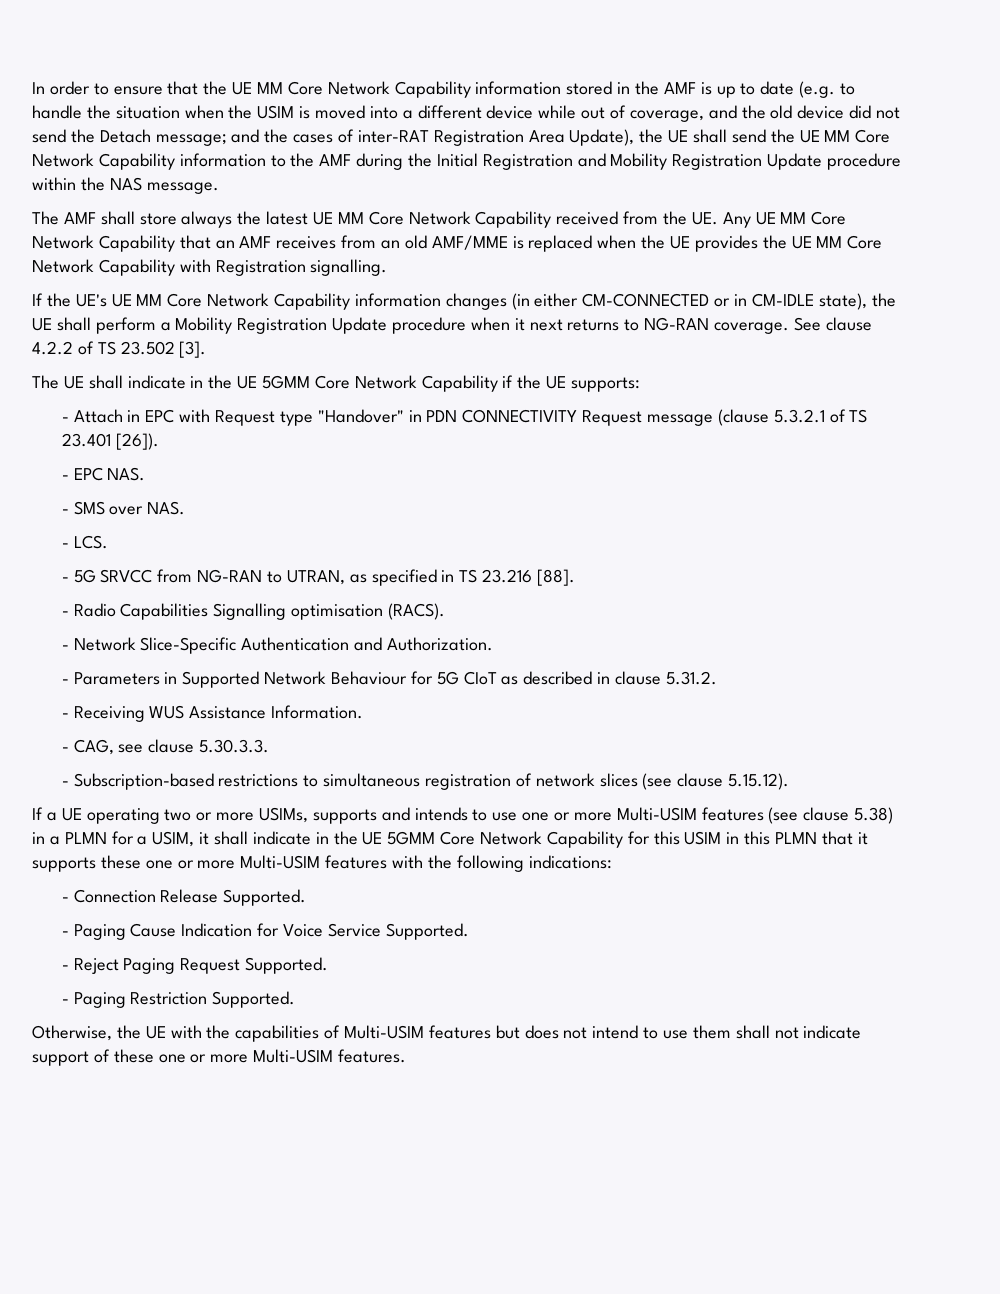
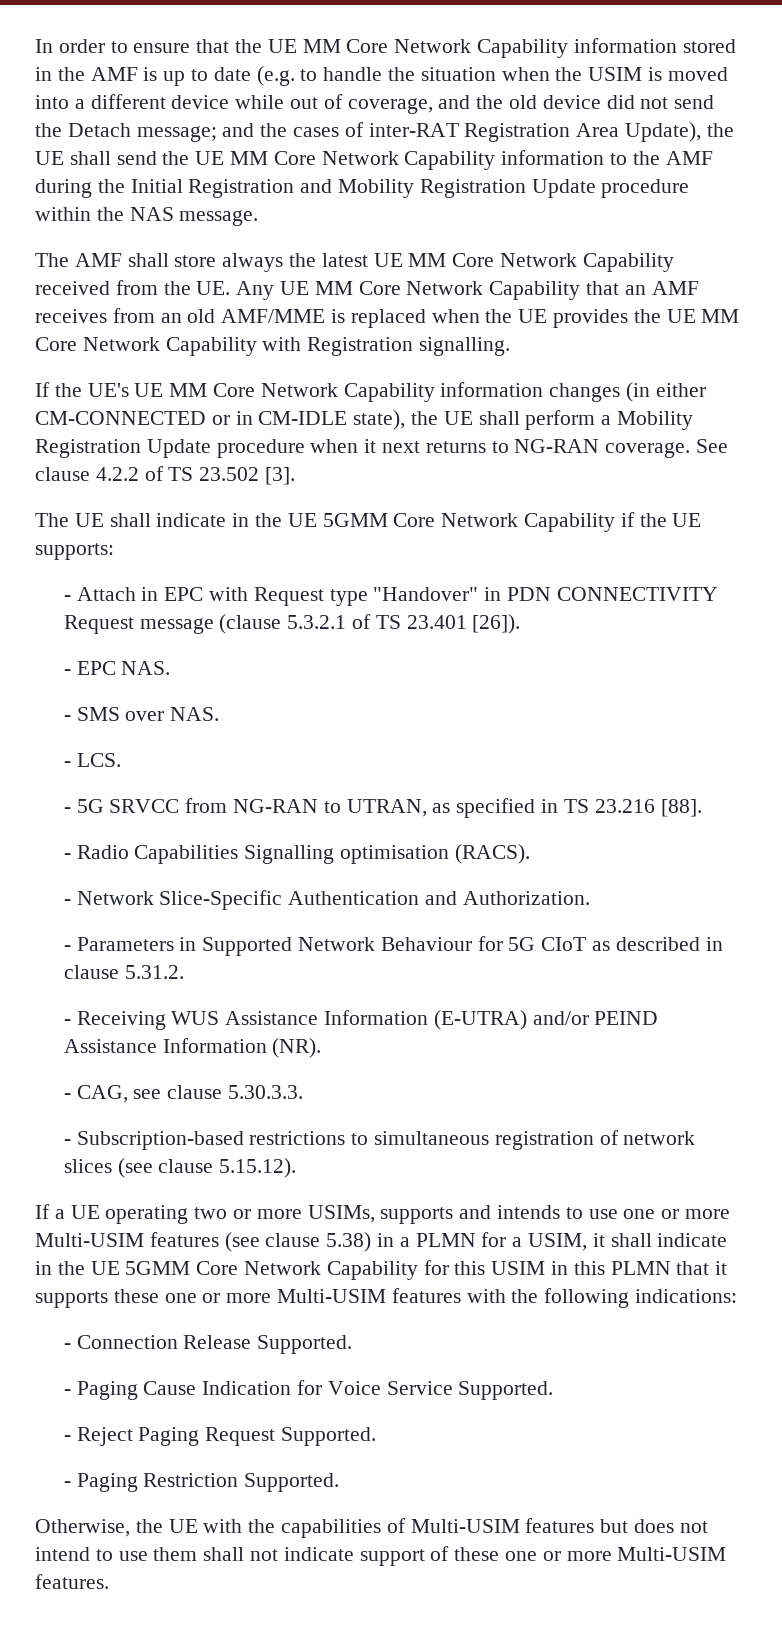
[271,705,364,719] Information. -> [324,1010,659,1030] [63,1038,322,1058] Information (E-UTRA) and/or PEIND Assistance Information (NR).

